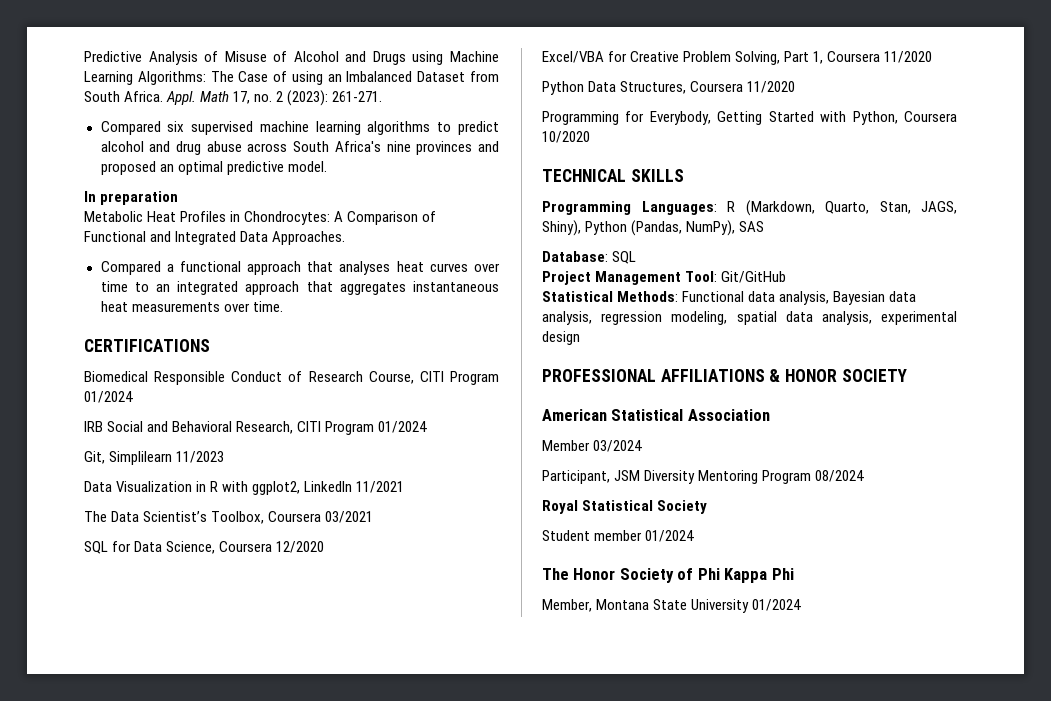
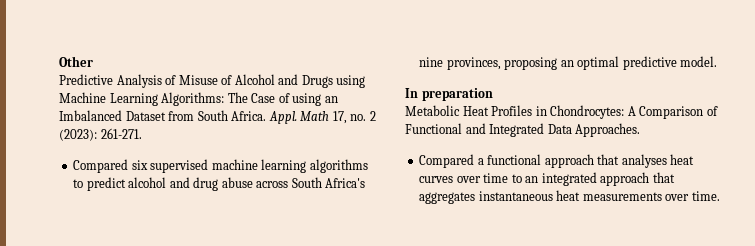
(84, 56) none -> [59,56,93,67] Other //
[416,141,500,155] [100,161,156,175] provinces and proposed -> [446,57,558,70] provinces, proposing
[84,339,210,352] [84,371,500,385] [84,391,133,403] [84,421,428,435] [84,451,225,465] [84,481,405,495] [84,511,374,524] [84,541,325,554] [542,51,933,65] [542,81,796,95] [542,111,958,125] [542,131,590,143] [542,169,684,182] [542,200,957,216] [542,220,765,236] [542,251,637,264] [542,271,787,285] [542,291,917,305] [542,311,957,325] [542,331,580,345] [542,369,907,382] [542,409,770,421] [542,440,643,452] [542,470,865,484] [542,500,708,514] [542,530,695,542] [542,568,794,583] [542,599,802,613] // CERTIFICATIONS // Biomedical Responsible Conduct of Research Course, CITI Program 01/2024 // IRB Social and Behavioral Research, CITI Program 01/2024 // Git, Simplilearn 11/2023 // Data Visualization in R with ggplot2, LinkedIn 11/2021 // The Data Scientist’s Toolbox, Coursera 03/2021 // SQL for Data Science, Coursera 12/2020 // Excel/VBA for Creative Problem Solving, Part 1, Coursera 11/2020 // Python Data Structures, Coursera 11/2020 // Programming for Everybody, Getting Started with Python, Coursera 10/2020 // TECHNICAL SKILLS // Programming Languages: R (Markdown, Quarto, Stan, JAGS, Shiny), Python (Pandas, NumPy), SAS // Database: SQL // Project Management Tool: Git/GitHub // Statistical Methods: Functional data analysis, Bayesian data analysis, regression modeling, spatial data analysis, experimental design // PROFESSIONAL AFFILIATIONS & HONOR SOCIETY // American Statistical Association // Member 03/2024 // Participant, JSM Diversity Mentoring Program 08/2024 // Royal Statistical Society // Student member 01/2024 // The Honor Society of Phi Kappa Phi // Member, Montana State University 01/2024 -> (720, 196) none

